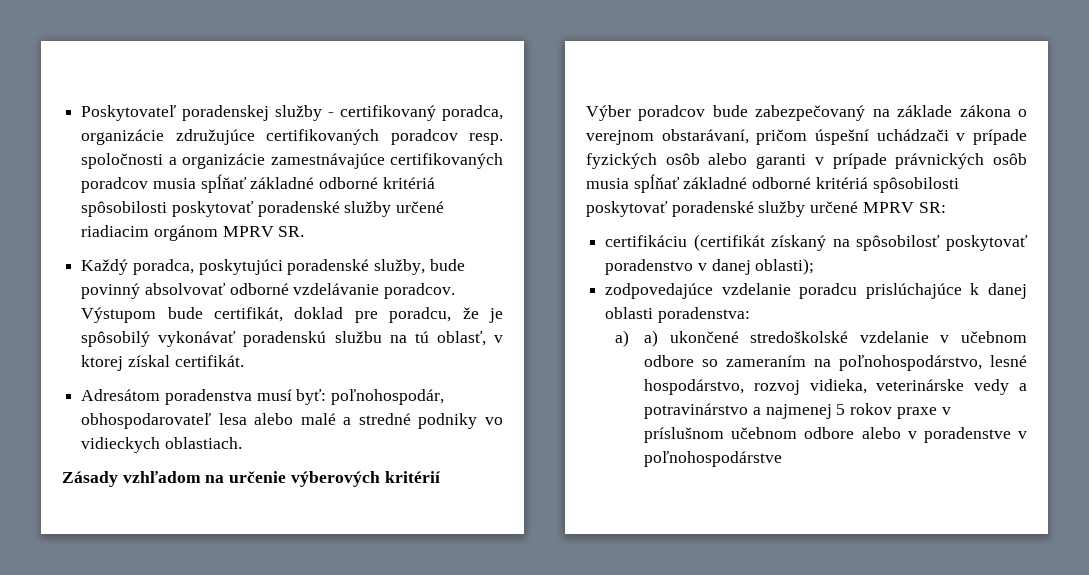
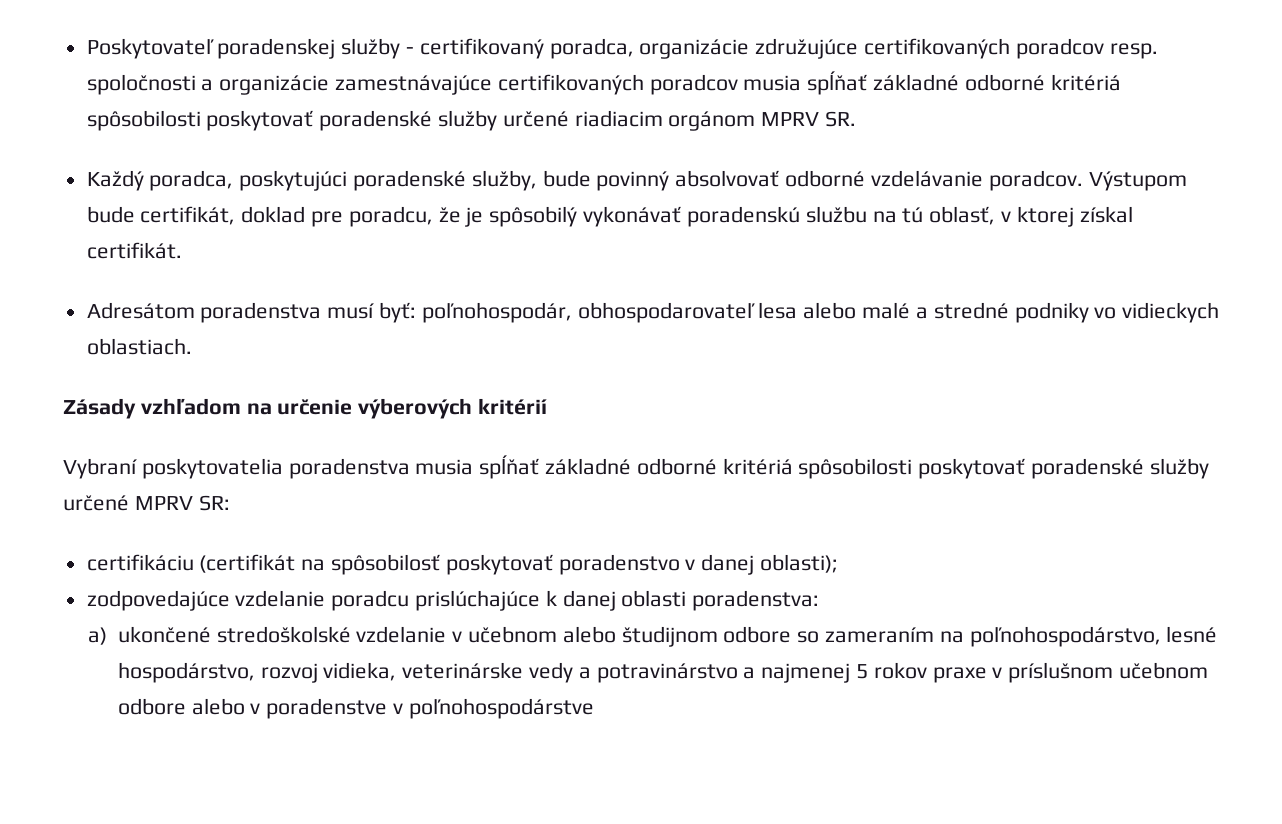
[586,105,1027,121] [586,129,1027,145] [586,153,1027,169] Výber poradcov bude zabezpečovaný na základe zákona o verejnom obstarávaní, pričom úspešní uchádzači v prípade fyzických osôb alebo garanti v prípade právnických osôb -> [63,458,410,479] Vybraní poskytovatelia poradenstva
[771,235,827,251] získaný -> (296, 563) none
[644,330,659,347] a) -> (107, 636) none
(1027, 337) none -> [562,626,718,647] alebo študijnom

